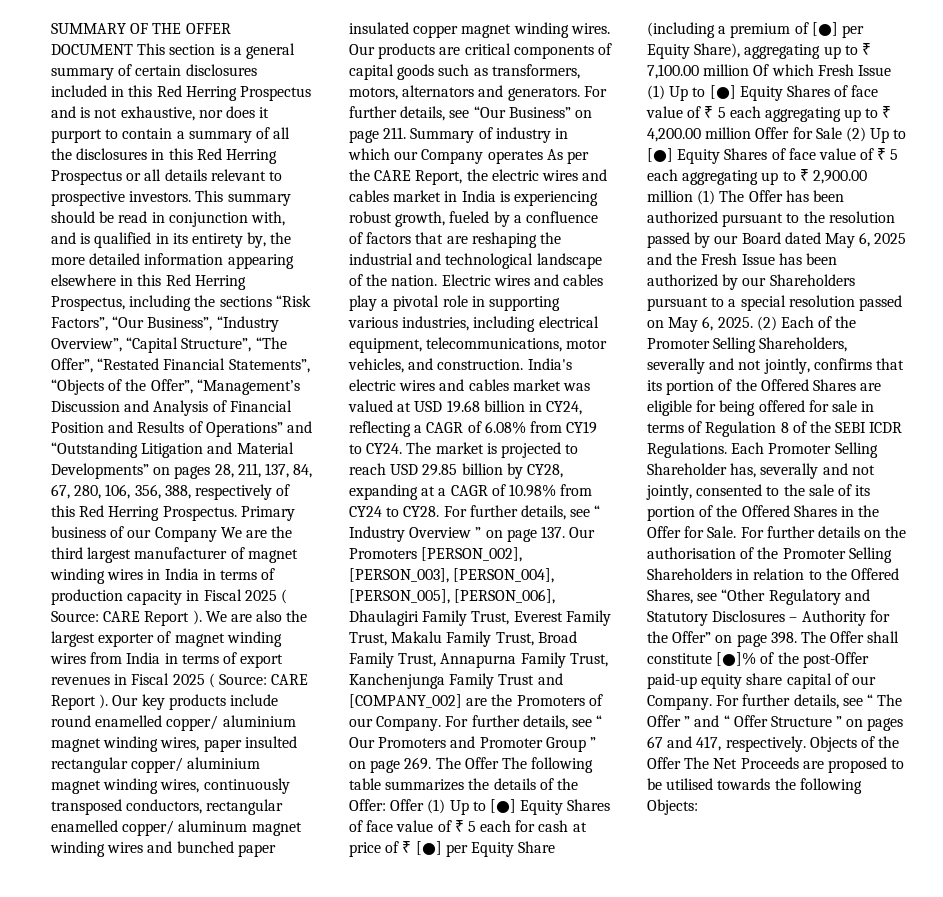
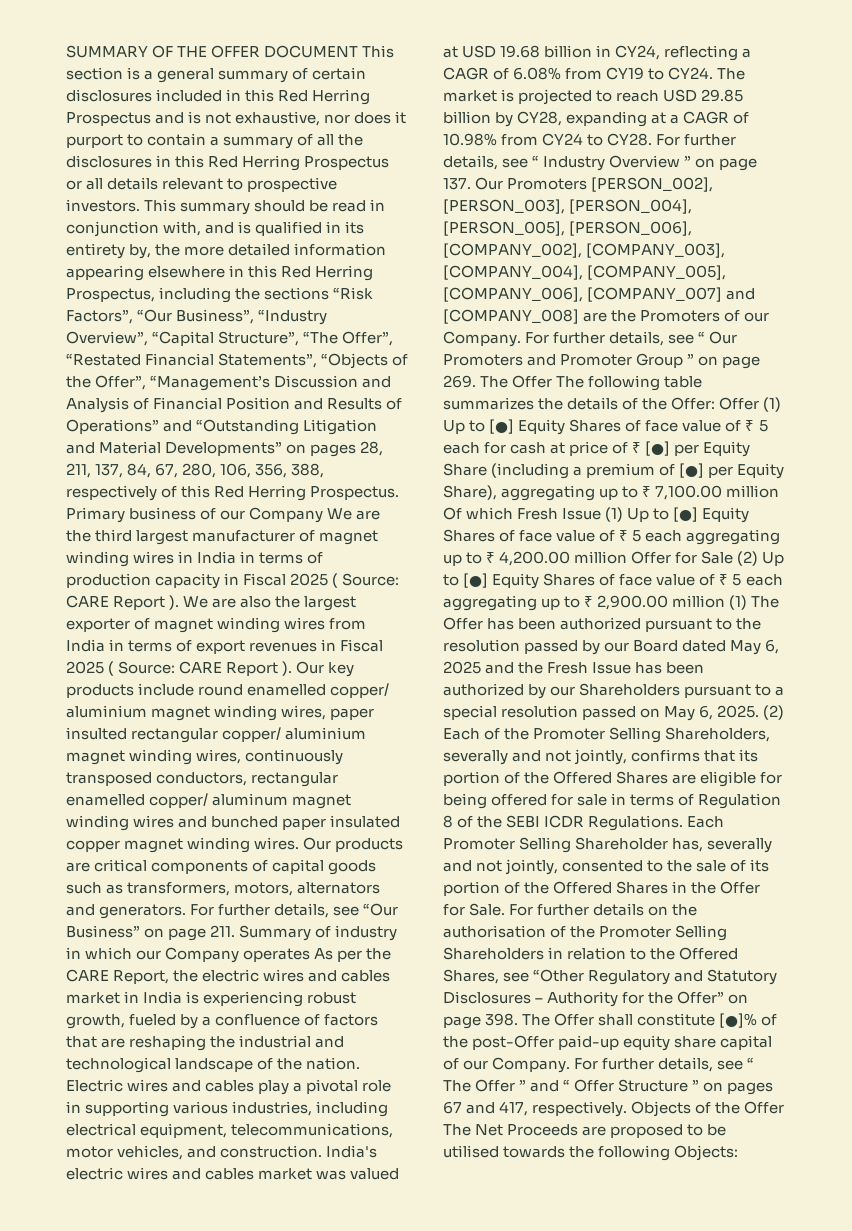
[349,610,611,626] [349,631,577,647] [349,652,608,668] [349,673,563,689] [349,694,462,708] Dhaulagiri Family Trust, Everest Family Trust, Makalu Family Trust, Broad Family Trust, Annapurna Family Trust, Kanchenjunga Family Trust and [COMPANY_002] -> [443,243,726,258] [443,265,727,280] [443,287,756,302] [443,309,579,324] [COMPANY_002], [COMPANY_003], [COMPANY_004], [COMPANY_005], [COMPANY_006], [COMPANY_007] and [COMPANY_008]

